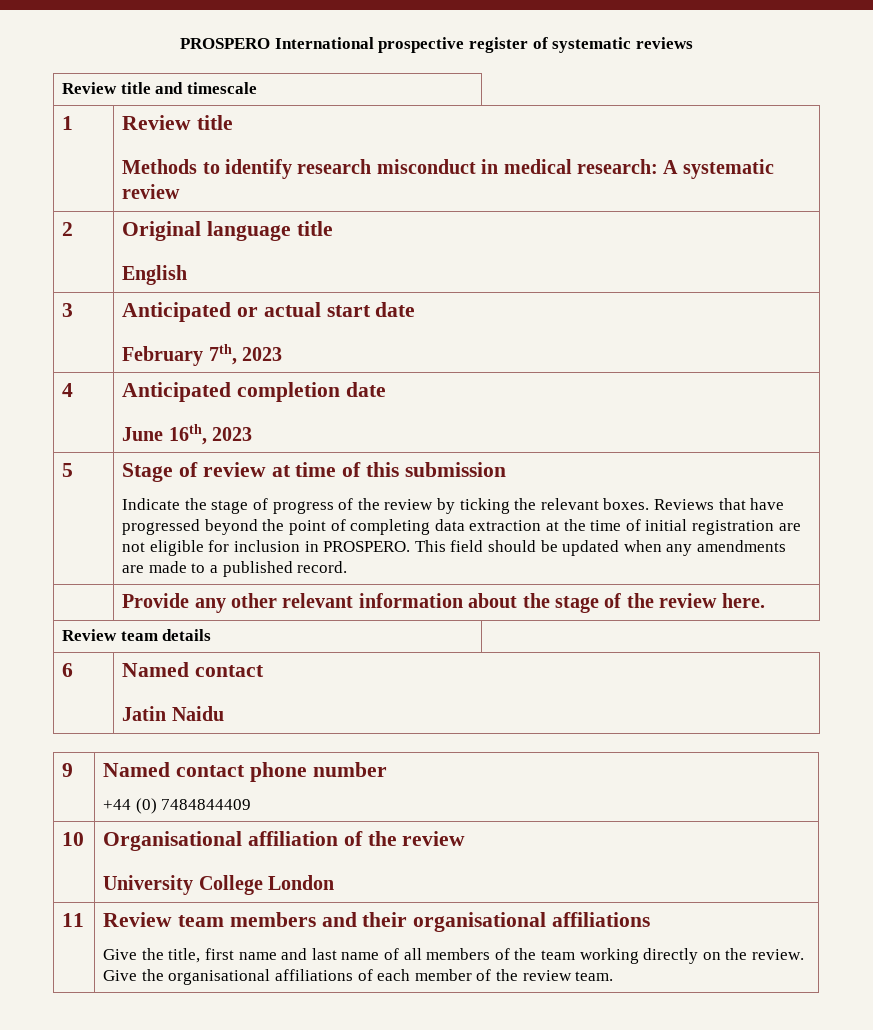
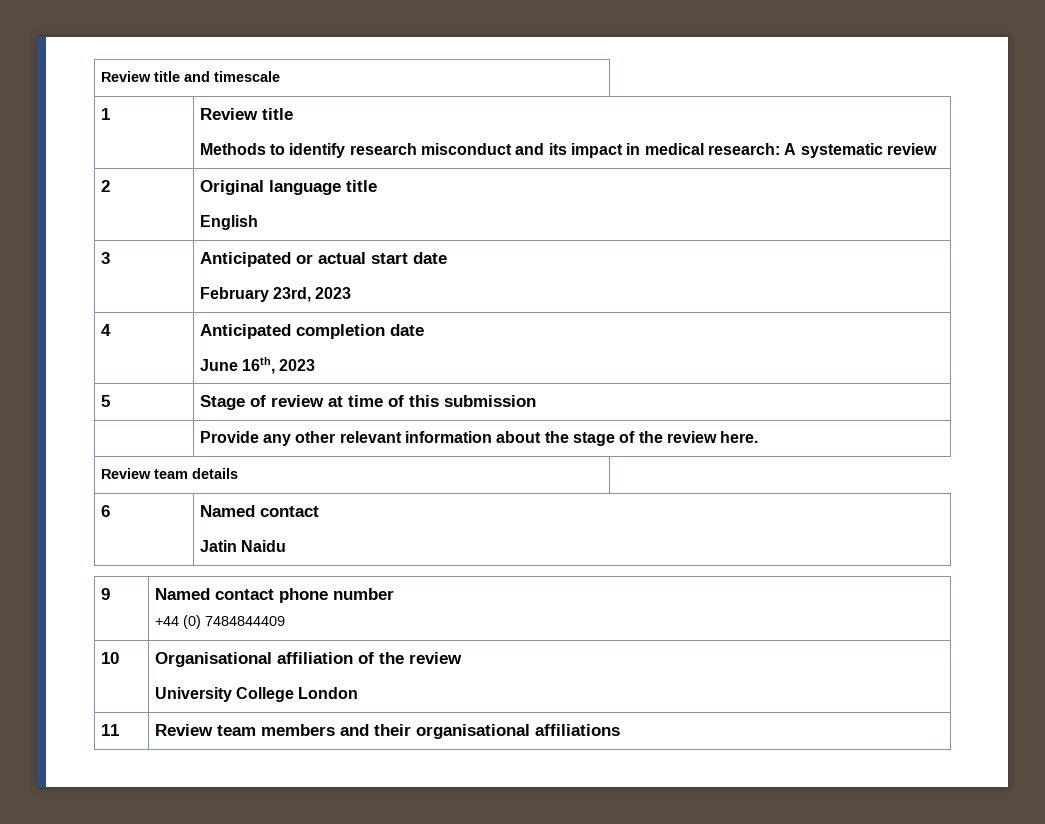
[180,37,693,53] PROSPERO International prospective register of systematic reviews // -> (100, 76) none
(476, 166) none -> [515,143,624,158] and its impact
[208,344,237,365] 7th, -> [273,287,312,302] 23rd,
[122,498,785,514] [122,519,801,535] [122,540,786,556] [122,561,348,577] // Indicate the stage of progress of the review by ticking the relevant boxes. Reviews that have progressed beyond the point of completing data extraction at the time of initial registration are not eligible for inclusion in PROSPERO. This field should be updated when any amendments are made to a published record. -> (536, 401) none
[103,948,804,964] [103,969,614,985] // Give the title, first name and last name of all members of the team working directly on the review. Give the organisational affiliations of each member of the review team. -> (620, 730) none

